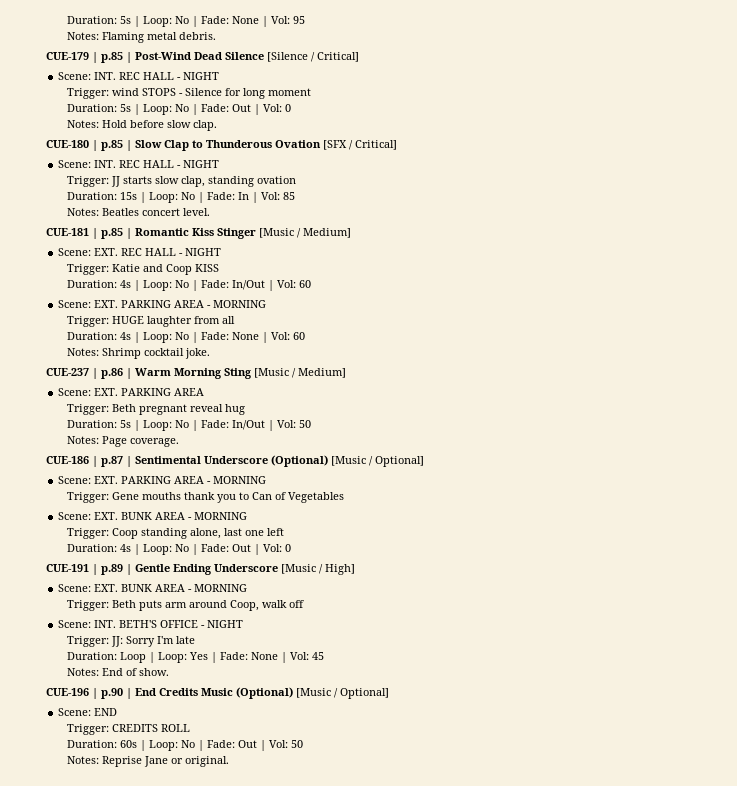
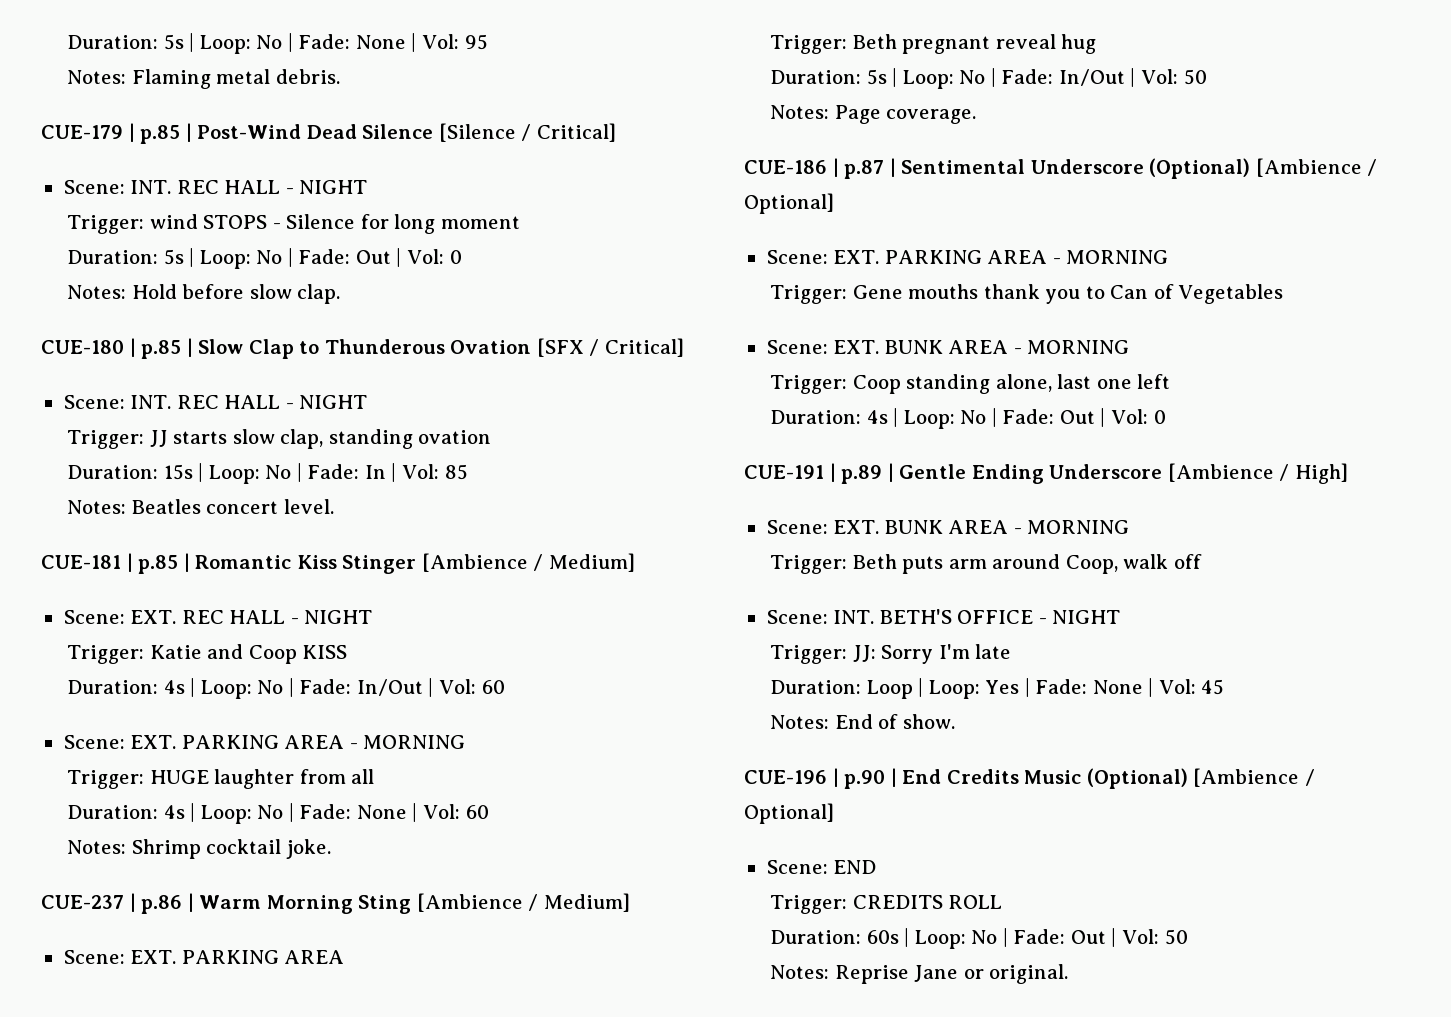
[259,228,294,238] [Music -> [421,553,528,572] [Ambience
[254,368,289,378] [Music -> [416,893,523,912] [Ambience
[331,456,366,466] [Music -> [1255,158,1362,177] [Ambience
[281,564,316,574] [Music -> [1167,463,1274,482] [Ambience
[296,688,331,698] [Music -> [1193,768,1300,787] [Ambience

